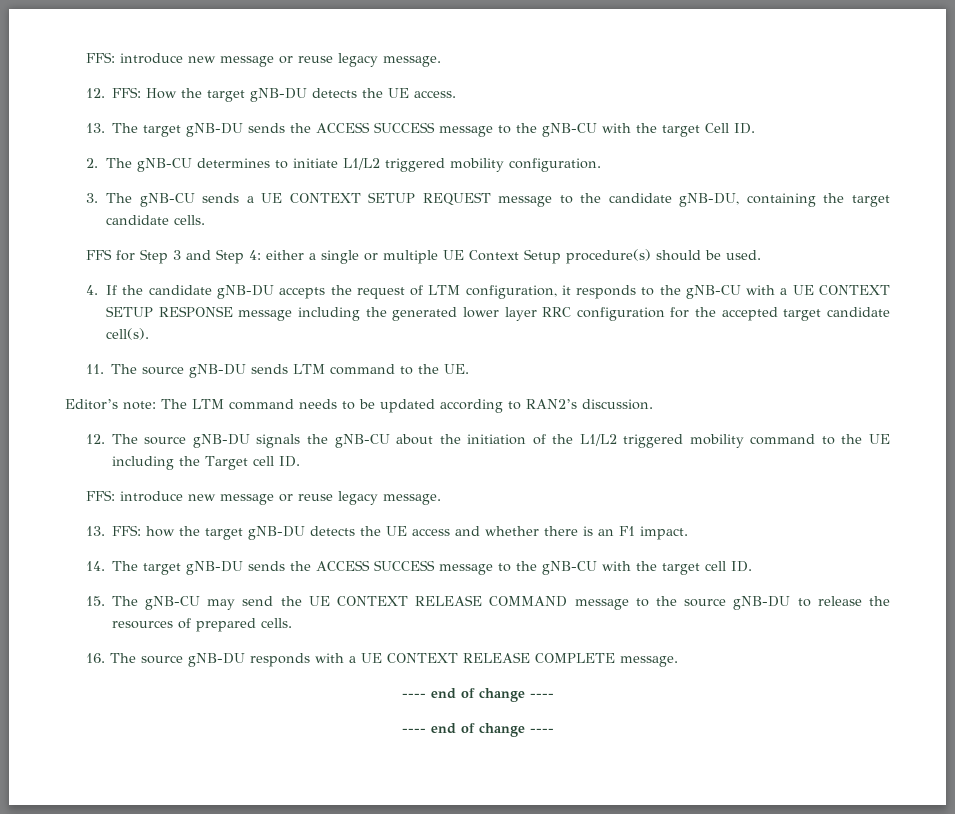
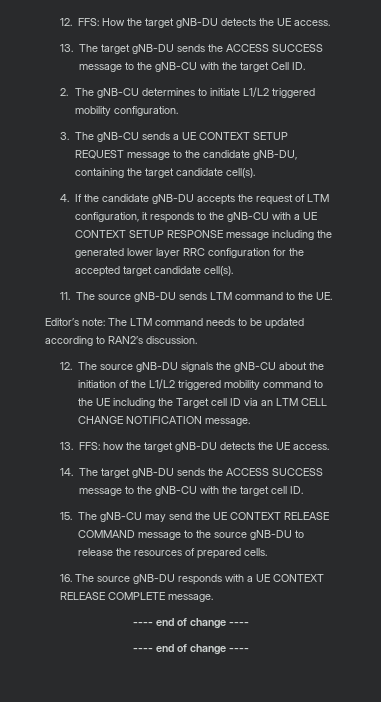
[85,52,441,67] FFS: introduce new message or reuse legacy message. // -> (60, 22) none
[174,215,206,225] [85,249,761,264] cells. // FFS for Step 3 and Step 4: either a single or multiple UE Context Setup procedure(s) should be used. -> [226,168,256,178] cell(s).
[278,456,300,467] [85,490,378,505] ID. // FFS: introduce new message or reuse legacy -> [229,398,327,406] [77,416,202,424] ID via an LTM CELL CHANGE NOTIFICATION
[411,526,688,540] access and whether there is an F1 impact. -> [292,444,329,450] access.

